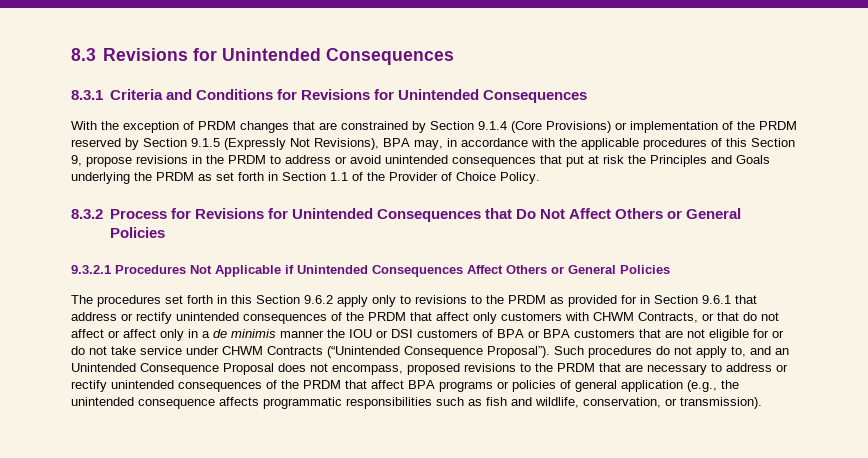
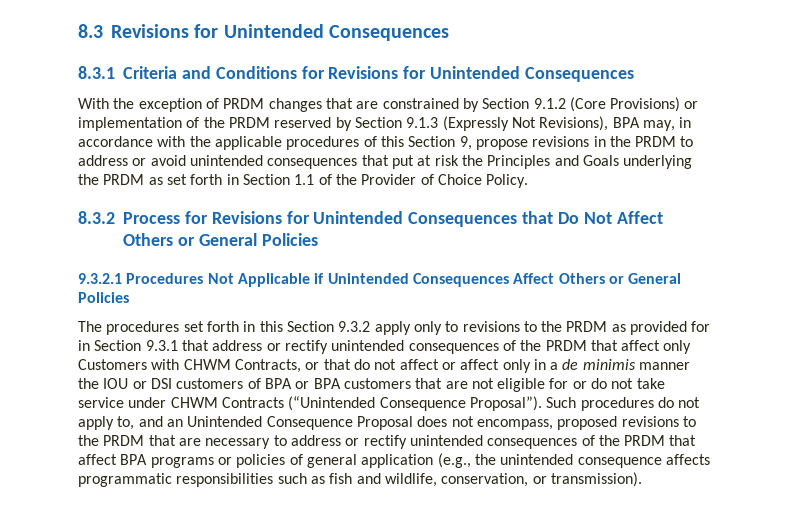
[478,121,507,130] 9.1.4 -> [533,98,566,109] 9.1.2
[191,138,220,147] 9.1.5 -> [406,117,439,128] 9.1.3
[304,295,333,304] 9.6.2 -> [338,321,371,332] 9.3.2
[702,295,731,304] 9.6.1 -> [145,340,178,351] 9.3.1
[501,312,562,321] customers -> [78,359,147,370] Customers

